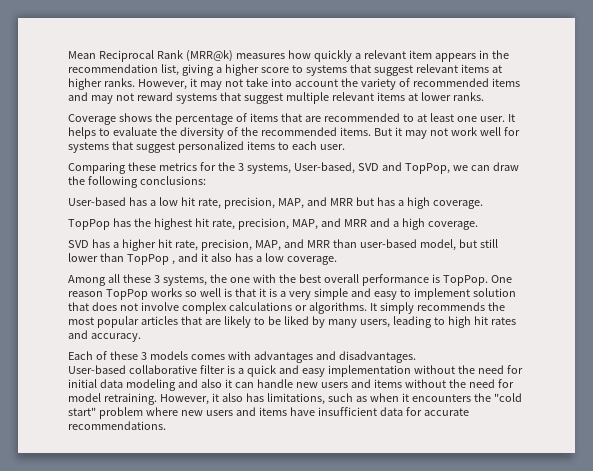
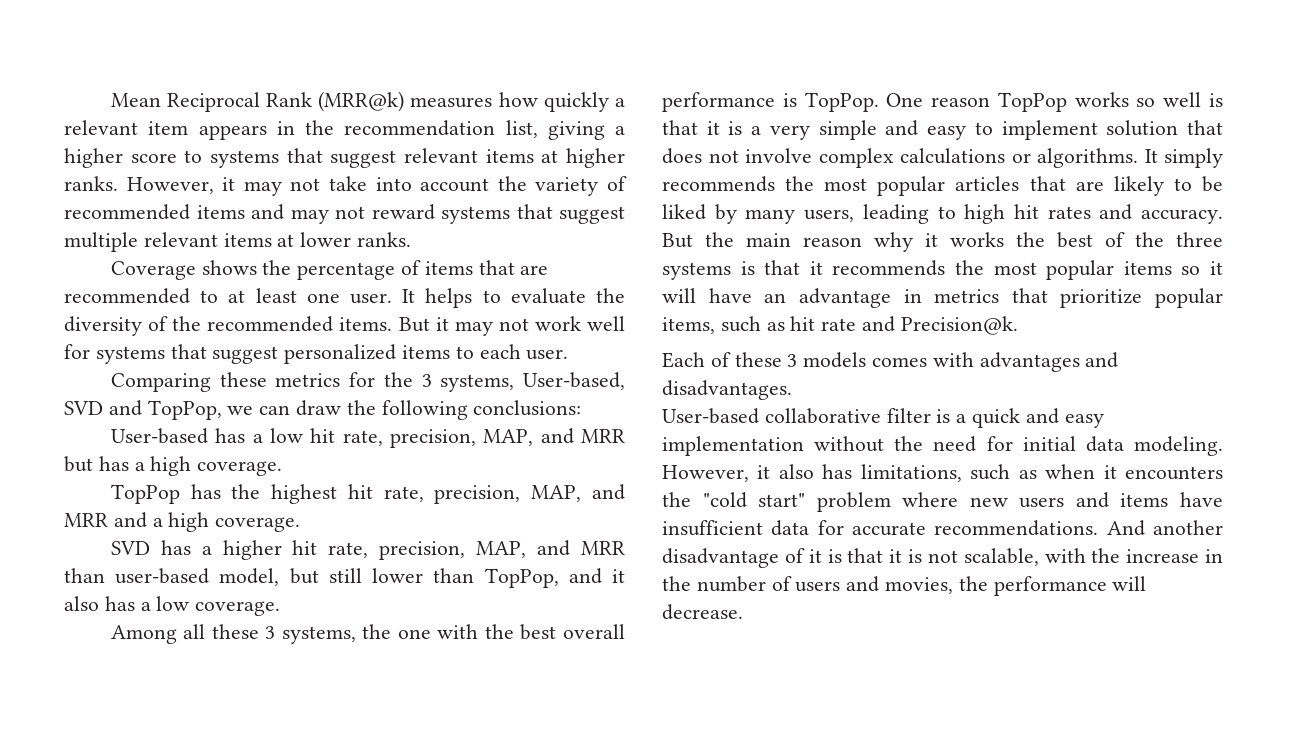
[126,254,175,265] TopPop , -> [484,568,559,588] TopPop,
(141, 337) none -> [662,232,1223,252] [662,260,1223,280] [662,288,1223,308] [662,316,1018,335] But the main reason why it works the best of the three systems is that it recommends the most popular items so it will have an advantage in metrics that prioritize popular items, such as hit rate and Precision@k.
[125,379,514,391] [68,393,157,405] modeling and also it can handle new users and items without the need for model retraining. -> [1134,436,1223,456] modeling.
(166, 425) none -> [1106,520,1223,536] [662,548,1223,568] [662,576,1147,596] [662,604,743,620] And another disadvantage of it is that it is not scalable, with the increase in the number of users and movies, the performance will decrease.

